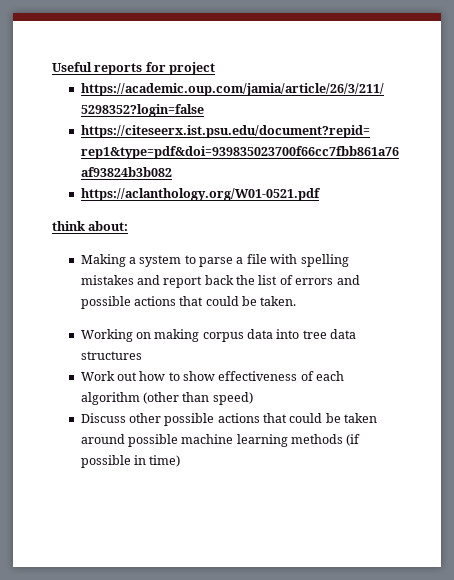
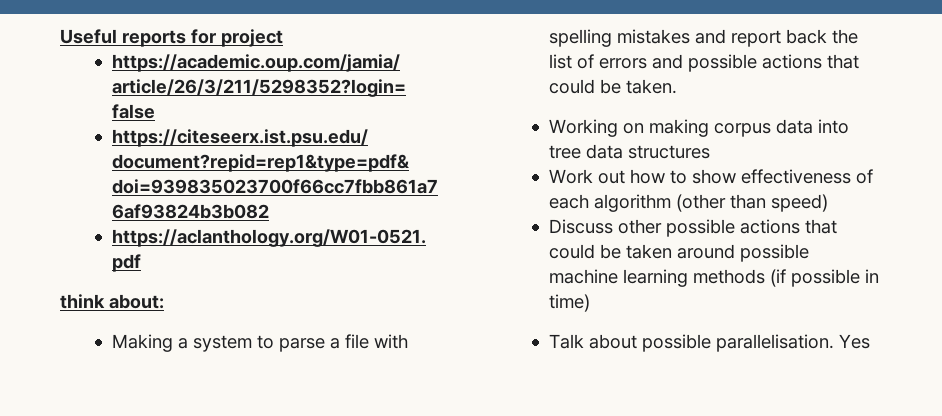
(181, 461) none -> [548,334,870,352] // Talk about possible parallelisation. Yes

